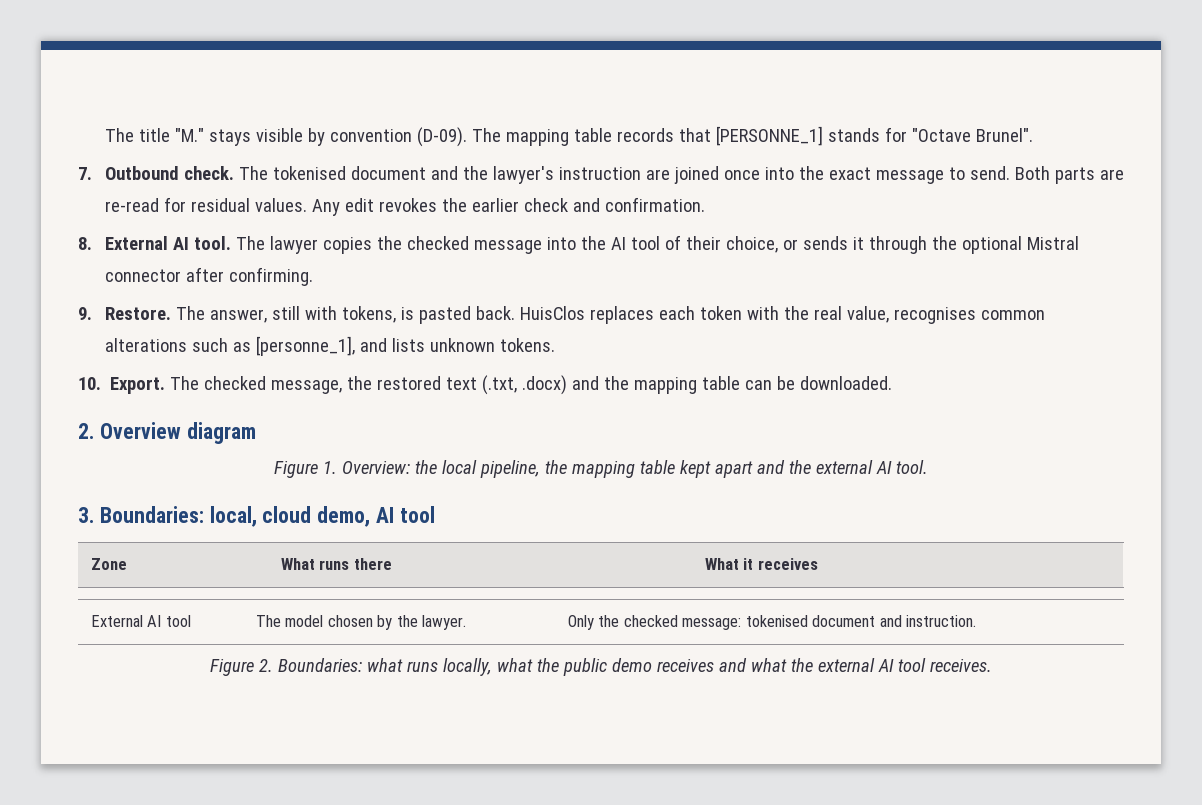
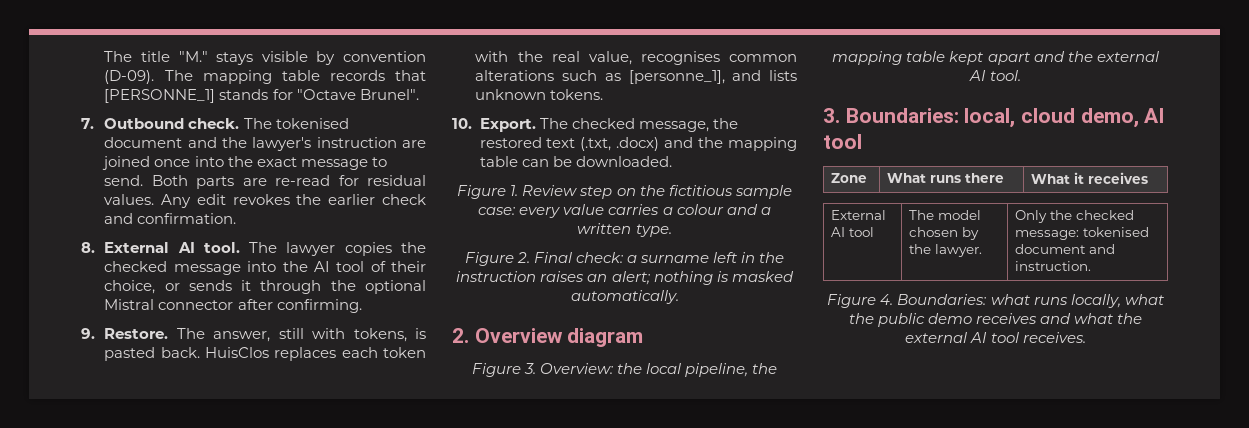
(893, 383) none -> [457,185,792,199] [478,204,771,218] [577,223,672,237] [464,252,785,266] [456,271,794,285] [570,290,679,304] // Figure 1. Review step on the fictitious sample case: every value carries a colour and a written type. // Figure 2. Final check: a surname left in the instruction raises an alert; nothing is masked automatically.
[323,461,338,474] 1. -> [523,363,536,374] 3.
[259,659,274,672] 2. -> [880,294,894,305] 4.

